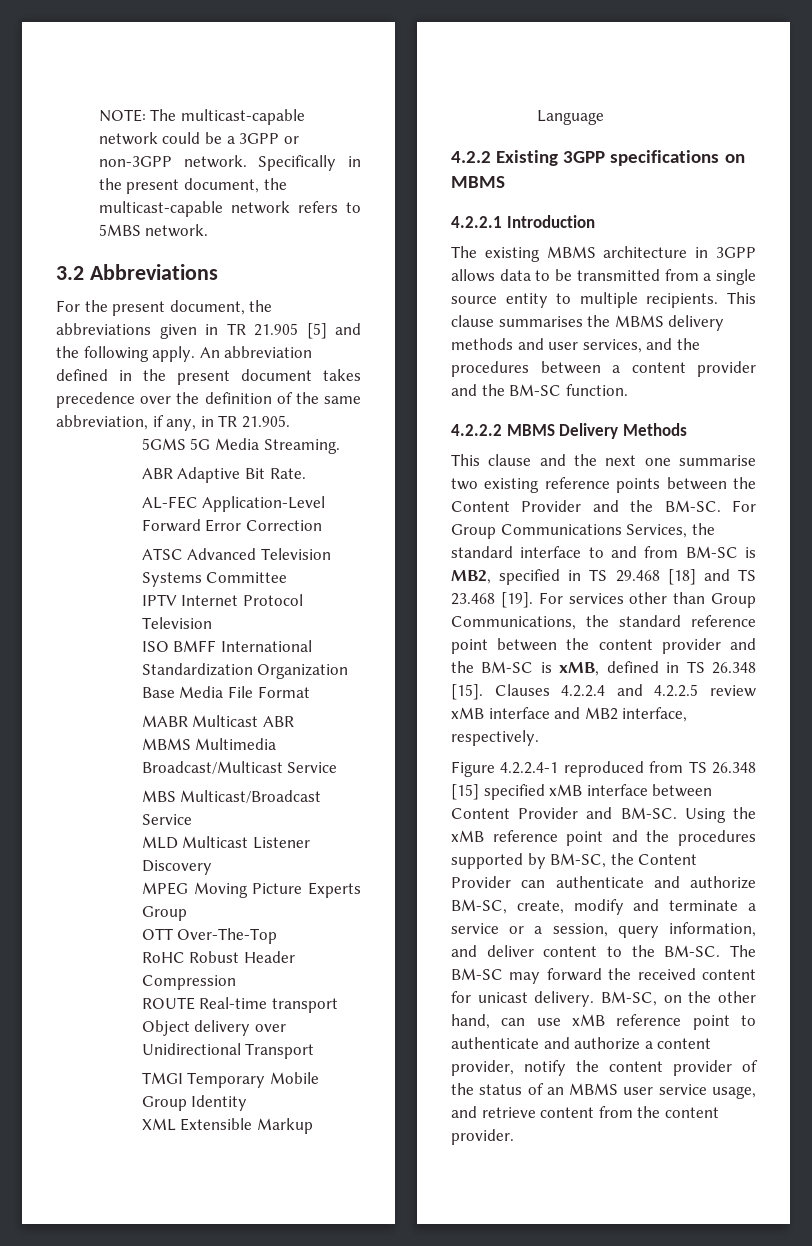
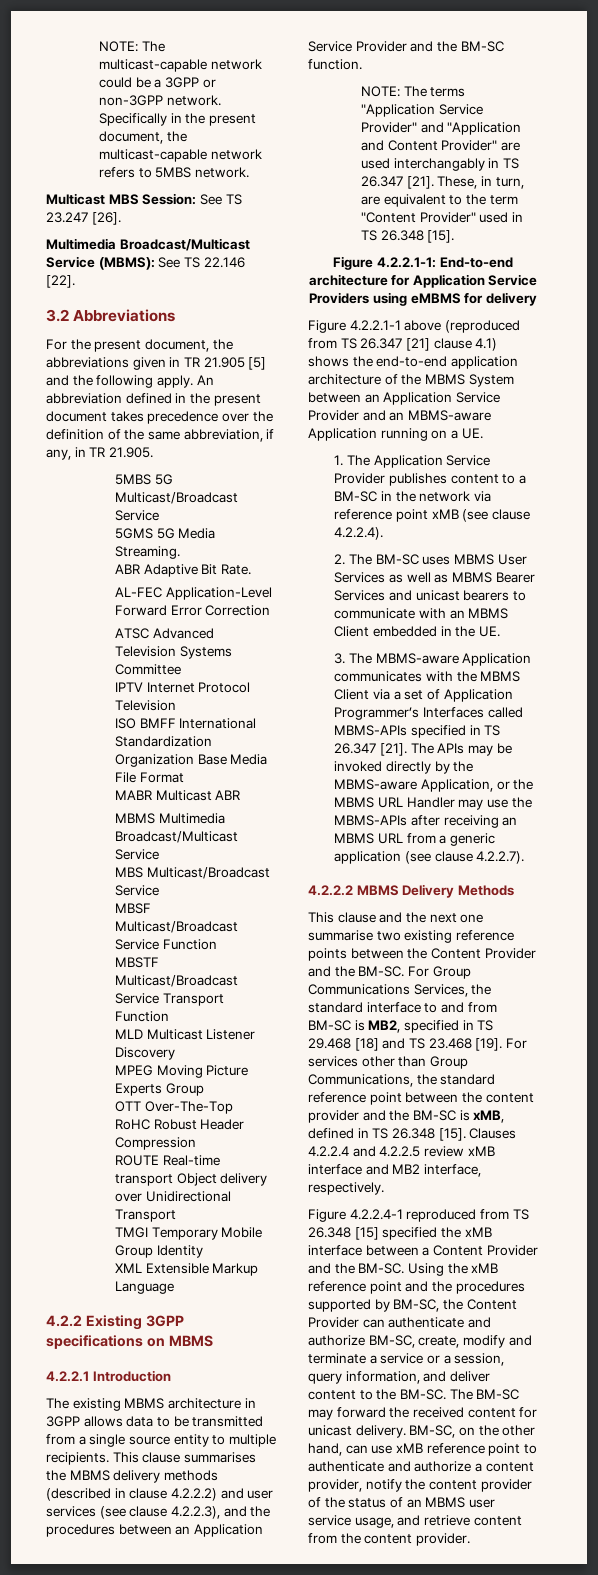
(209, 230) none -> [46,193,242,205] [46,212,121,225] [46,238,250,251] [46,256,245,270] [46,275,75,288] // Multicast MBS Session: See TS 23.247 [26]. // Multimedia Broadcast/Multicast Service (MBMS): See TS 22.146 [22].
(290, 421) none -> [115,474,173,485] [115,492,238,504] [115,510,159,521] // 5MBS 5G Multicast/Broadcast Service
(192, 819) none -> [115,903,151,914] [115,921,238,933] [115,939,217,950] [115,957,159,968] [115,975,238,987] [115,993,224,1006] [115,1011,169,1022] // MBSF Multicast/Broadcast Service Function // MBSTF Multicast/Broadcast Service Transport Function
[517,338,700,353] [451,361,756,377] [451,384,628,396] and user services, and the procedures between a content provider and the BM-SC function. -> [46,1488,274,1501] [46,1506,271,1519] [46,1524,263,1537] [308,41,504,52] [308,59,362,70] [360,86,466,97] [360,104,483,117] [360,122,522,135] [360,140,520,151] [360,158,519,171] [360,176,524,189] [360,194,518,207] [360,212,523,223] [360,230,455,243] [333,256,513,270] [308,274,538,288] [309,292,537,306] [308,320,520,333] [308,338,498,351] [308,356,518,369] [308,374,514,387] [308,392,500,405] [308,410,491,421] [308,428,483,441] [334,455,491,468] [334,473,527,486] [334,491,492,502] [334,509,531,522] [334,527,384,540] [334,554,527,565] [334,572,535,583] [334,590,527,601] [334,608,509,619] [334,626,501,637] [334,653,532,666] [334,671,521,682] [334,689,513,702] [334,707,523,720] [334,725,501,738] [334,743,512,756] [334,761,474,774] [334,779,534,792] [334,797,532,810] [334,815,518,828] [334,833,496,846] [334,851,525,864] (described in clause 4.2.2.2) and user services (see clause 4.2.2.3), and the procedures between an Application Service Provider and the BM-SC function. // NOTE: The terms "Application Service Provider" and "Application and Content Provider" are used interchangably in TS 26.347 [21]. These, in turn, are equivalent to the term "Content Provider" used in TS 26.348 [15]. // Figure 4.2.2.1-1: End-to-end architecture for Application Service Providers using eMBMS for delivery // Figure 4.2.2.1-1 above (reproduced from TS 26.347 [21] clause 4.1) shows the end-to-end application architecture of the MBMS System between an Application Service Provider and an MBMS-aware Application running on a UE. // 1. The Application Service Provider publishes content to a BM-SC in the network via reference point xMB (see clause 4.2.2.4). // 2. The BM-SC uses MBMS User Services as well as MBMS Bearer Services and unicast bearers to communicate with an MBMS Client embedded in the UE. // 3. The MBMS-aware Application communicates with the MBMS Client via a set of Application Programmer’s Interfaces called MBMS-APIs specified in TS 26.347 [21]. The APIs may be invoked directly by the MBMS-aware Application, or the MBMS URL Handler may use the MBMS-APIs after receiving an MBMS URL from a generic application (see clause 4.2.2.7).
(545, 792) none -> [440,1227,461,1238] the
[451,807,613,819] Content Provider and -> [422,1245,538,1256] [308,1263,355,1274] a Content Provider and the

